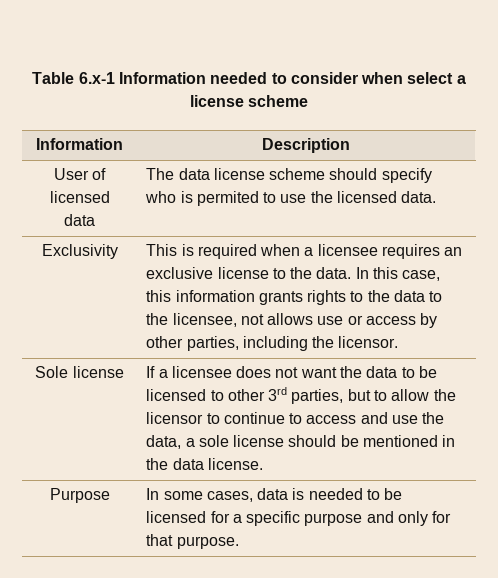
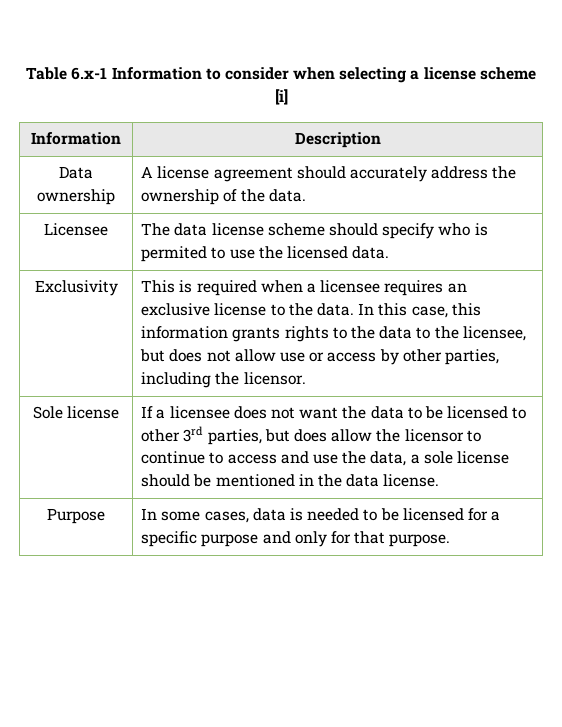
[210,72,268,84] needed -> (202, 73) none
[407,72,454,84] select -> [339,67,407,83] selecting
(309, 101) none -> [274,89,288,105] [i]
[53,168,107,180] [49,191,110,203] [64,214,95,226] User of licensed data -> [59,166,93,179] [37,189,115,205] [141,166,517,182] [141,189,306,205] [44,223,108,236] Data ownership | A license agreement should accurately address the ownership of the data. // Licensee
[240,313,314,325] not allows -> [140,349,276,362] but does not allow
[374,390,388,401] to -> [294,429,328,442] does

